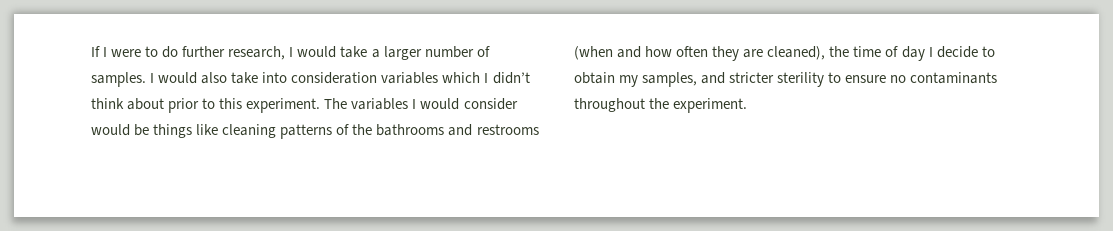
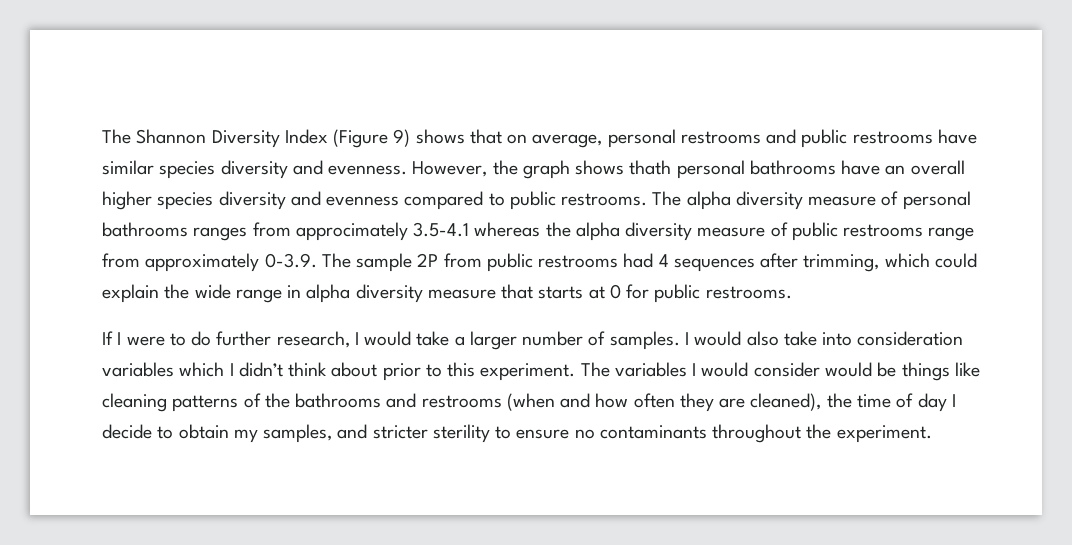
(91, 51) none -> [102,129,977,148] [102,160,965,179] [102,191,971,210] [102,222,975,241] [102,253,977,272] [102,284,792,303] The Shannon Diversity Index (Figure 9) shows that on average, personal restrooms and public restrooms have similar species diversity and evenness. However, the graph shows thath personal bathrooms have an overall higher species diversity and evenness compared to public restrooms. The alpha diversity measure of personal bathrooms ranges from approcimately 3.5-4.1 whereas the alpha diversity measure of public restrooms range from approximately 0-3.9. The sample 2P from public restrooms had 4 sequences after trimming, which could explain the wide range in alpha diversity measure that starts at 0 for public restrooms. //

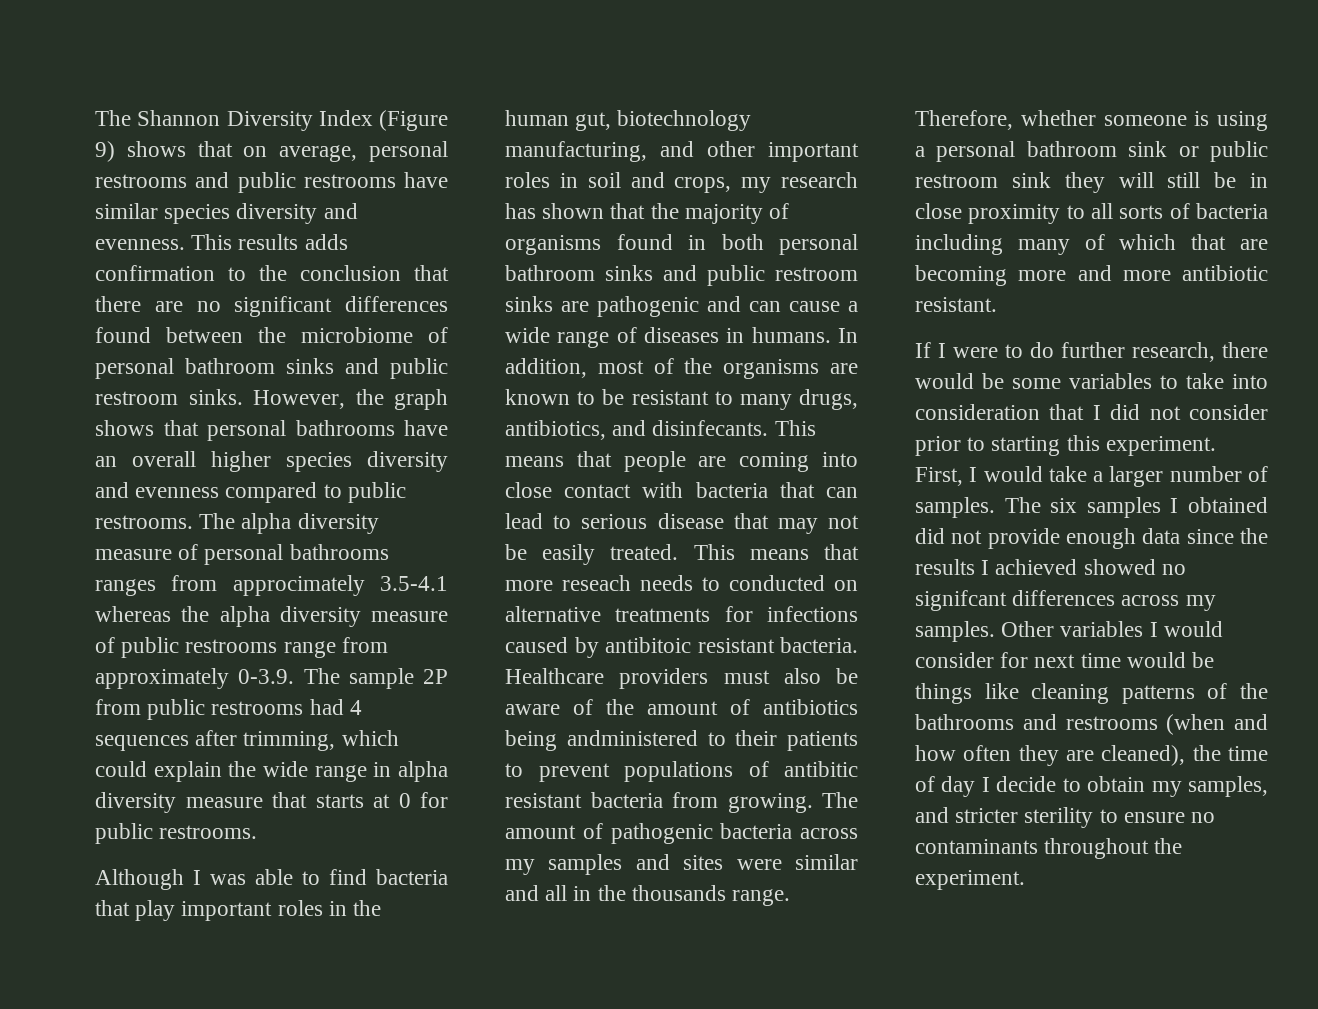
(408, 170) none -> [191,234,348,250] [95,265,449,281] [95,296,448,317] [95,327,448,343] [95,358,448,379] [95,389,243,405] This results adds confirmation to the conclusion that there are no significant differences found between the microbiome of personal bathroom sinks and public restroom sinks.
[629,160,672,175] thath -> [163,420,199,436] that
(792, 292) none -> [95,869,448,890] [95,900,382,921] [505,110,752,131] [505,141,859,162] [505,172,858,193] [505,203,790,224] [505,234,858,255] [505,265,858,286] [505,296,858,317] [505,327,858,348] [505,358,858,379] [505,389,858,410] [505,420,816,440] [505,451,858,472] [505,482,858,498] [505,513,859,534] [505,544,859,565] [505,575,858,591] [505,606,858,622] [505,637,858,658] [505,668,858,689] [505,699,858,715] [505,730,858,751] [505,761,858,782] [505,792,858,813] [505,823,858,844] [505,854,858,875] [505,885,791,906] [915,110,1268,131] [915,141,1268,162] [915,172,1268,193] [915,203,1268,224] [915,234,1268,255] [915,265,1268,286] [915,297,997,312] // Although I was able to find bacteria that play important roles in the human gut, biotechnology manufacturing, and other important roles in soil and crops, my research has shown that the majority of organisms found in both personal bathroom sinks and public restroom sinks are pathogenic and can cause a wide range of diseases in humans. In addition, most of the organisms are known to be resistant to many drugs, antibiotics, and disinfecants. This means that people are coming into close contact with bacteria that can lead to serious disease that may not be easily treated. This means that more reseach needs to conducted on alternative treatments for infections caused by antibitoic resistant bacteria. Healthcare providers must also be aware of the amount of antibiotics being andministered to their patients to prevent populations of antibitic resistant bacteria from growing. The amount of pathogenic bacteria across my samples and sites were similar and all in the thousands range. Therefore, whether someone is using a personal bathroom sink or public restroom sink they will still be in close proximity to all sorts of bacteria including many of which that are becoming more and more antibiotic resistant.
(350, 339) none -> [1222,342,1268,358] [915,373,1268,389] [915,404,1268,420] [915,435,1216,456] [915,467,963,486] there would be some variables to take into consideration that I did not consider prior to starting this experiment. First,
[684,331,964,346] [102,362,610,381] I would also take into consideration variables which I didn’t think about prior to this experiment. The -> [1004,497,1268,518] [915,528,1268,549] [915,559,1186,575] [915,590,1216,611] [915,621,1055,642] The six samples I obtained did not provide enough data since the results I achieved showed no signifcant differences across my samples. Other
(820, 369) none -> [1000,652,1121,668] for next time

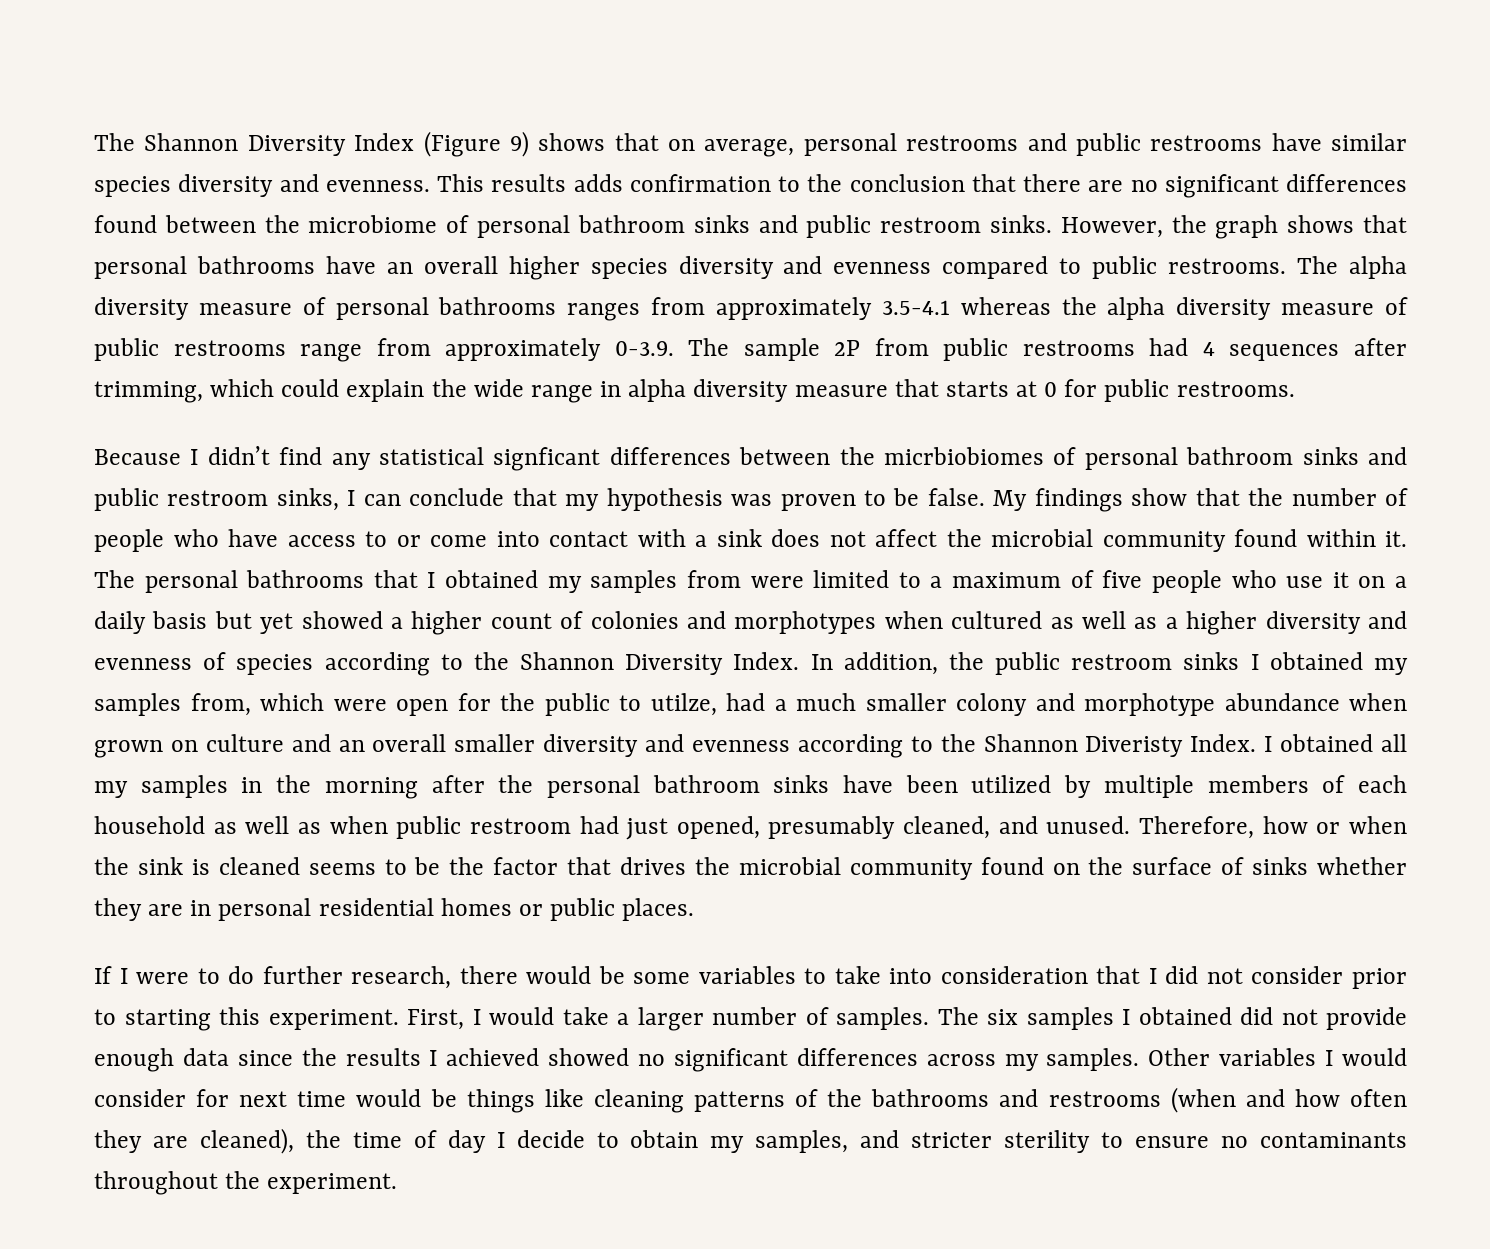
[232,575,365,596] approcimately -> [716,297,872,320] approximately
[95,869,448,890] [95,900,382,921] [505,110,752,131] [505,141,859,162] [505,172,858,193] [505,203,790,224] [505,234,858,255] [505,265,858,286] [505,296,858,317] [505,327,858,348] [505,358,858,379] [505,389,858,410] [505,420,816,440] [505,451,858,472] [505,482,858,498] [505,513,859,534] [505,544,859,565] [505,575,858,591] [505,606,858,622] [505,637,858,658] [505,668,858,689] [505,699,858,715] [505,730,858,751] [505,761,858,782] [505,792,858,813] [505,823,858,844] [505,854,858,875] [505,885,791,906] [915,110,1268,131] [915,141,1268,162] [915,172,1268,193] [915,203,1268,224] [915,234,1268,255] [915,265,1268,286] [915,297,997,312] Although I was able to find bacteria that play important roles in the human gut, biotechnology manufacturing, and other important roles in soil and crops, my research has shown that the majority of organisms found in both personal bathroom sinks and public restroom sinks are pathogenic and can cause a wide range of diseases in humans. In addition, most of the organisms are known to be resistant to many drugs, antibiotics, and disinfecants. This means that people are coming into close contact with bacteria that can lead to serious disease that may not be easily treated. This means that more reseach needs to conducted on alternative treatments for infections caused by antibitoic resistant bacteria. Healthcare providers must also be aware of the amount of antibiotics being andministered to their patients to prevent populations of antibitic resistant bacteria from growing. The amount of pathogenic bacteria across my samples and sites were similar and all in the thousands range. Therefore, whether someone is using a personal bathroom sink or public restroom sink they will still be in close proximity to all sorts of bacteria including many of which that are becoming more and more antibiotic resistant. -> [94,446,1407,471] [94,488,1409,512] [94,529,1407,552] [94,570,1408,593] [94,611,1408,635] [94,652,1408,676] [94,693,1407,716] [94,734,1408,758] [94,775,1408,799] [94,816,1408,840] [94,857,1407,880] [94,898,695,921] Because I didn’t find any statistical signficant differences between the micrbiobiomes of personal bathroom sinks and public restroom sinks, I can conclude that my hypothesis was proven to be false. My findings show that the number of people who have access to or come into contact with a sink does not affect the microbial community found within it. The personal bathrooms that I obtained my samples from were limited to a maximum of five people who use it on a daily basis but yet showed a higher count of colonies and morphotypes when cultured as well as a higher diversity and evenness of species according to the Shannon Diversity Index. In addition, the public restroom sinks I obtained my samples from, which were open for the public to utilze, had a much smaller colony and morphotype abundance when grown on culture and an overall smaller diversity and evenness according to the Shannon Diveristy Index. I obtained all my samples in the morning after the personal bathroom sinks have been utilized by multiple members of each household as well as when public restroom had just opened, presumably cleaned, and unused. Therefore, how or when the sink is cleaned seems to be the factor that drives the microbial community found on the surface of sinks whether they are in personal residential homes or public places.
[915,590,1007,611] signifcant -> [673,1048,788,1072] significant

